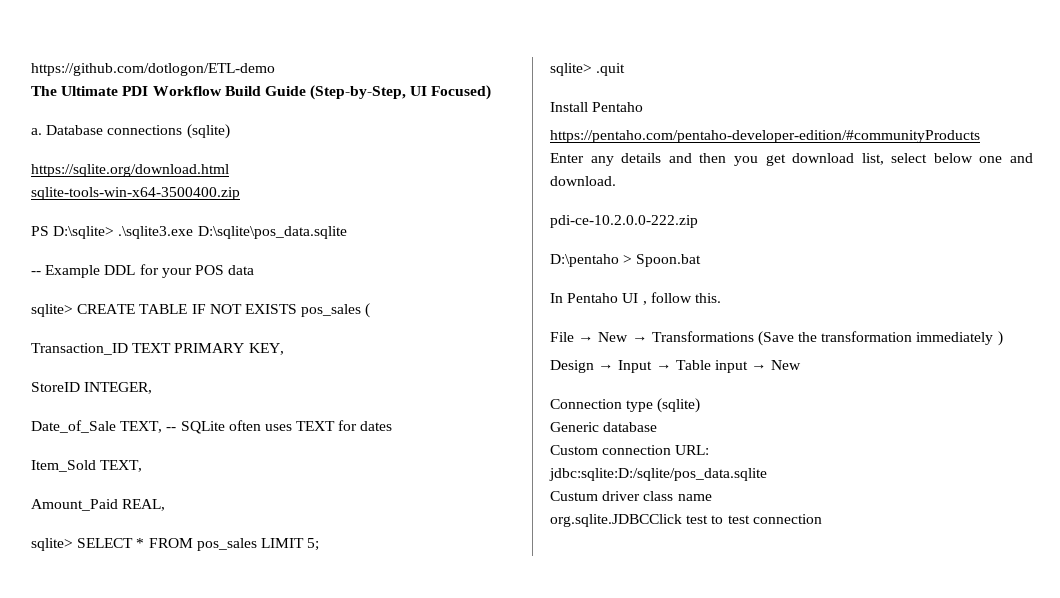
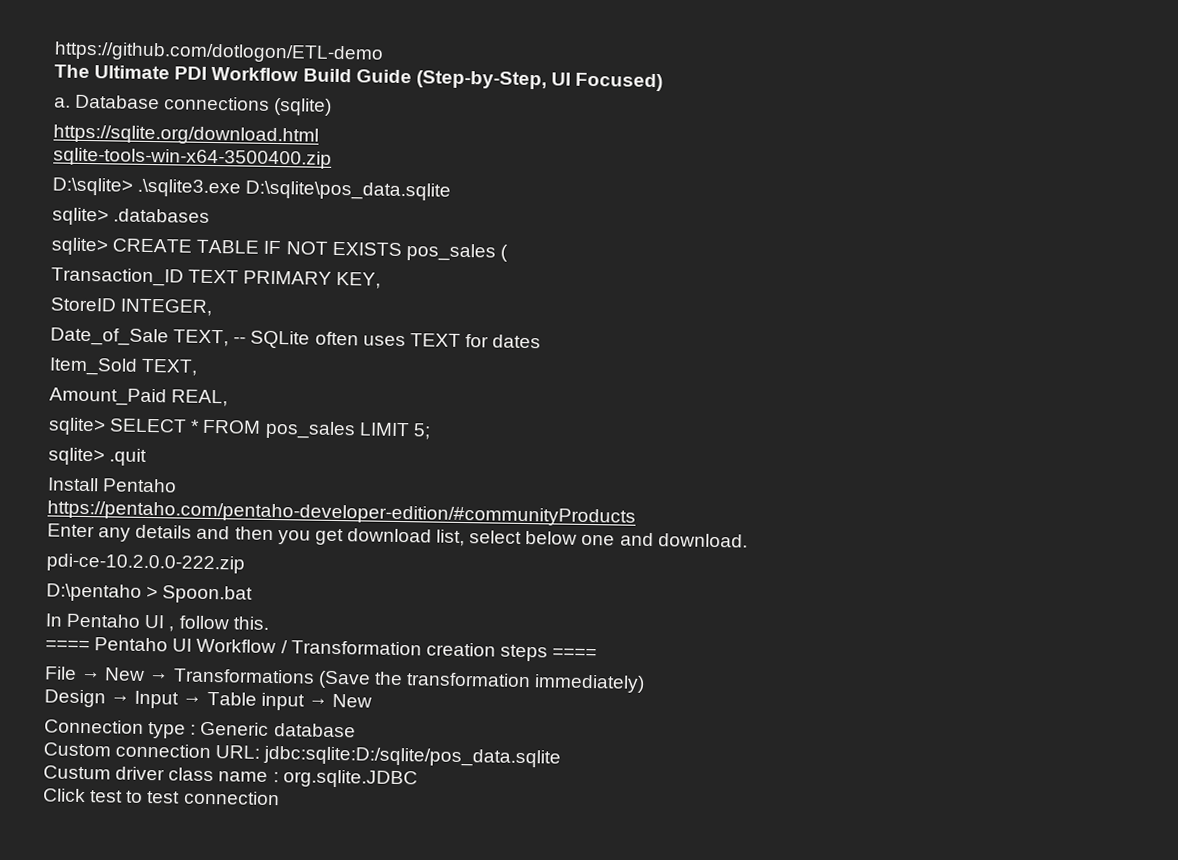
[31,226,49,236] PS -> (332, 158) none
[31,264,255,278] -- Example DDL for your POS data -> [52,207,211,226] sqlite> .databases
(721, 298) none -> [45,637,598,662] // ==== Pentaho UI Workflow / Transformation creation steps ====
[916,331,1003,346] immediately ) -> [534,674,646,693] immediately)
[657,398,701,413] (sqlite) // -> [190,724,197,735] :
(710, 450) // -> (261, 752) none
[550,514,682,527] // org.sqlite.JDBCClick -> [272,769,418,789] [43,788,86,803] : org.sqlite.JDBC // Click

